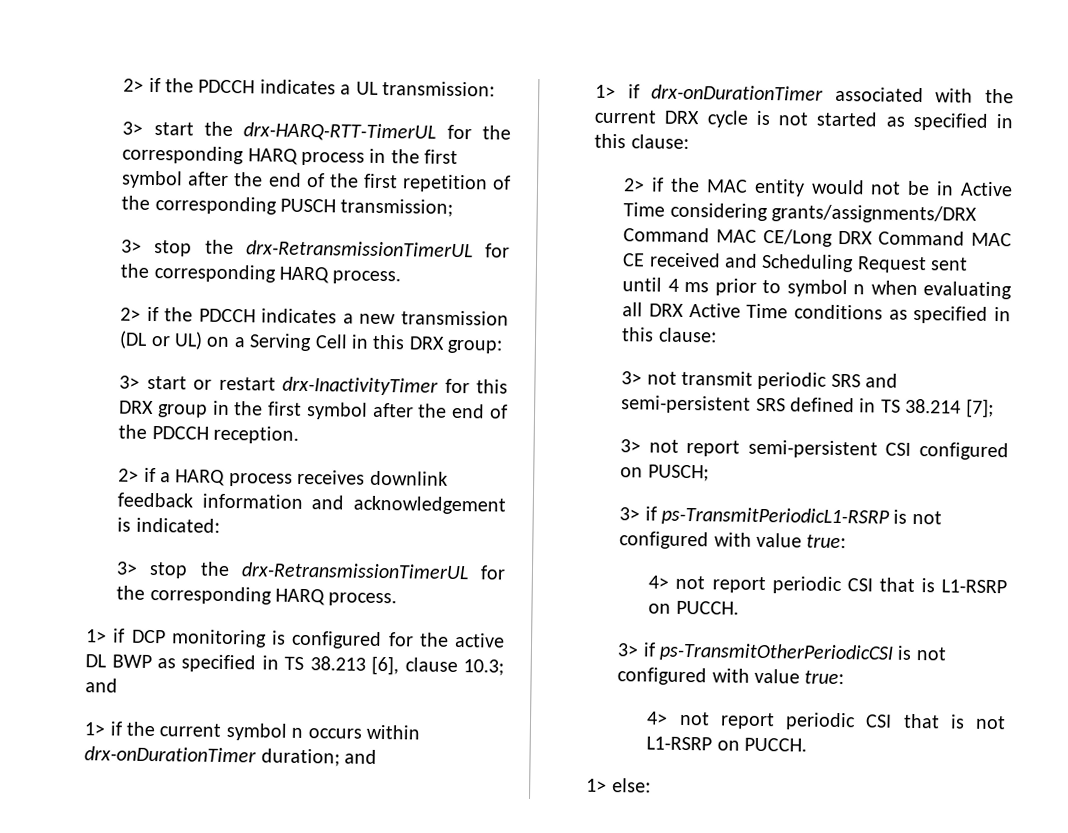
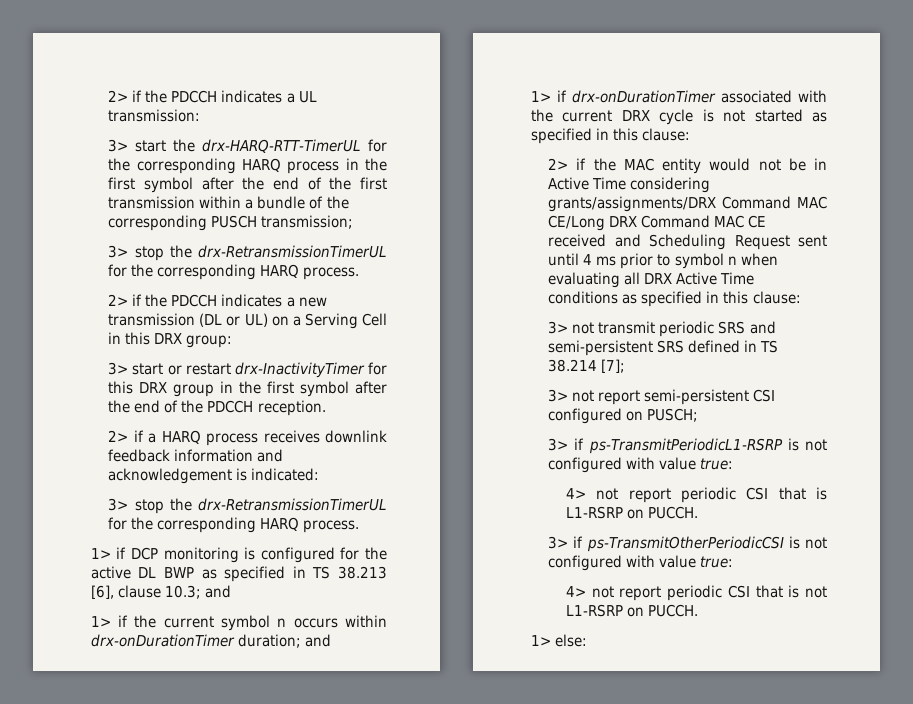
[401,174,488,193] repetition -> [108,196,306,209] transmission within a bundle

